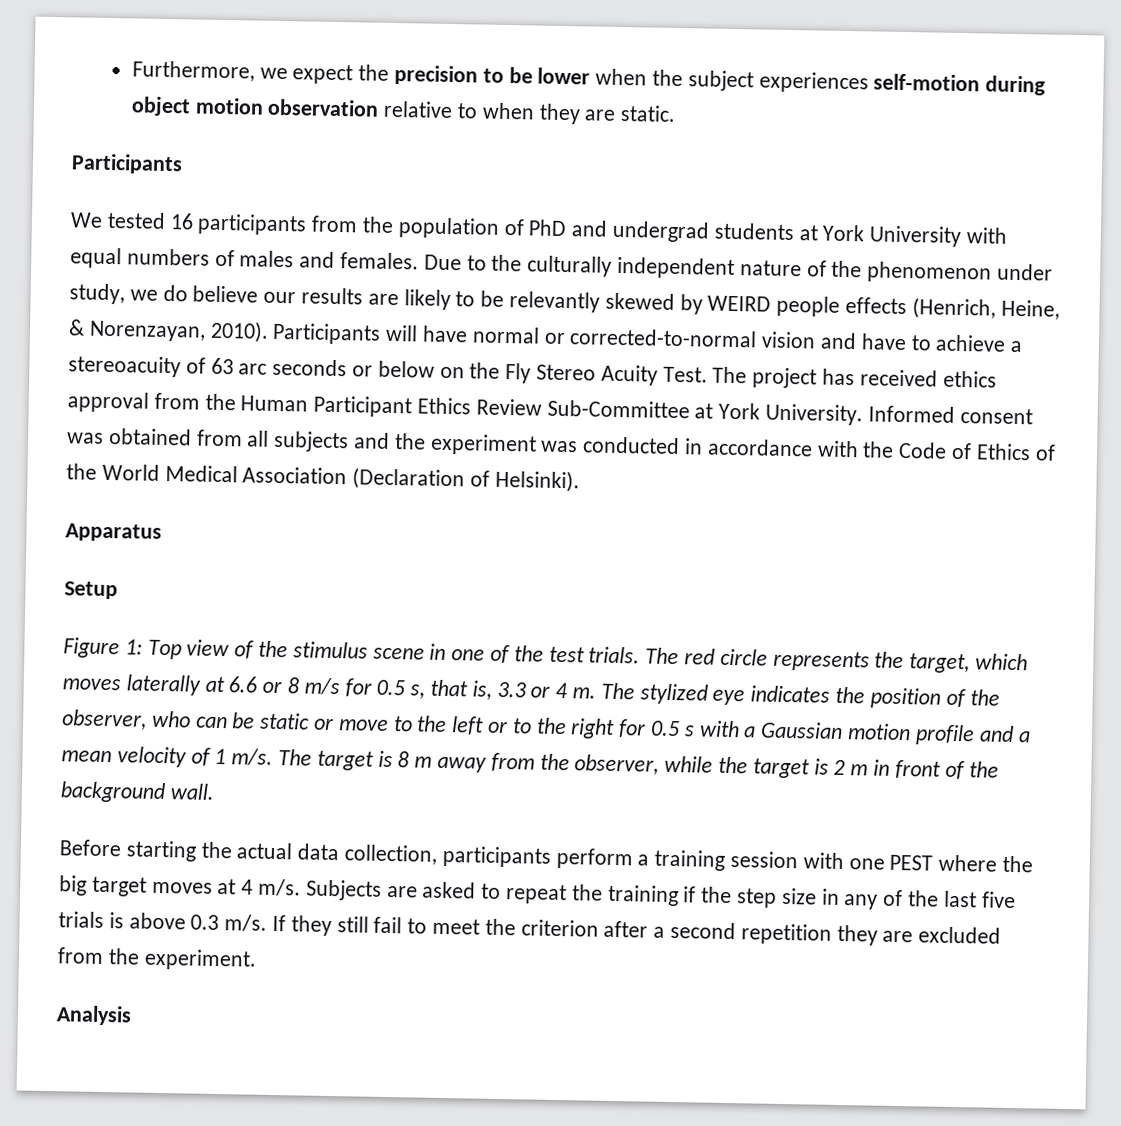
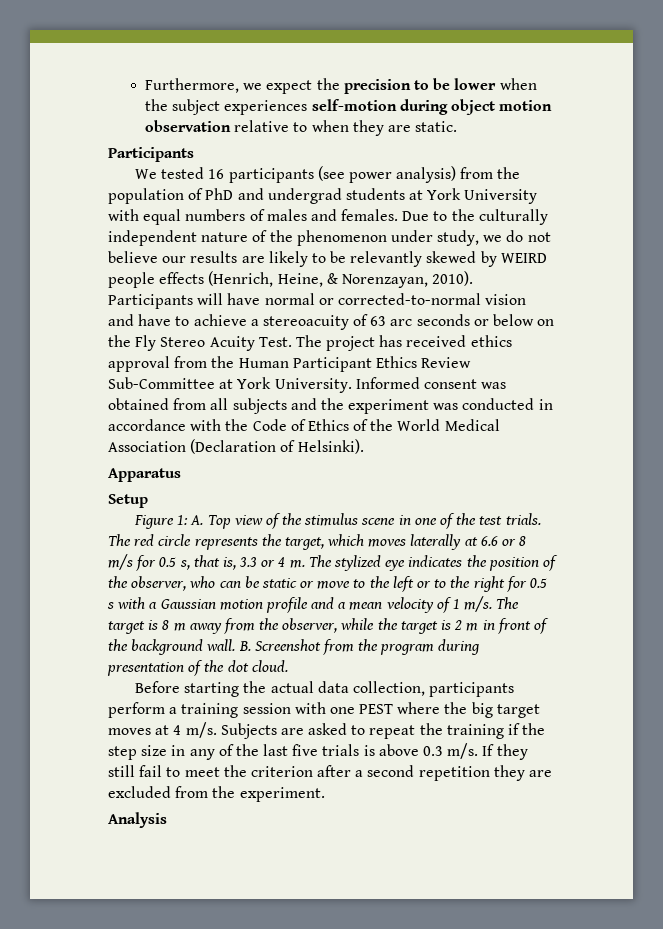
(308, 224) none -> [317,166,457,183] (see power analysis)
(188, 293) none -> [527,232,551,242] not
(143, 647) none -> [190,515,204,525] A.
(215, 791) none -> [238,639,481,655] [107,660,288,676] B. Screenshot from the program during presentation of the dot cloud.

